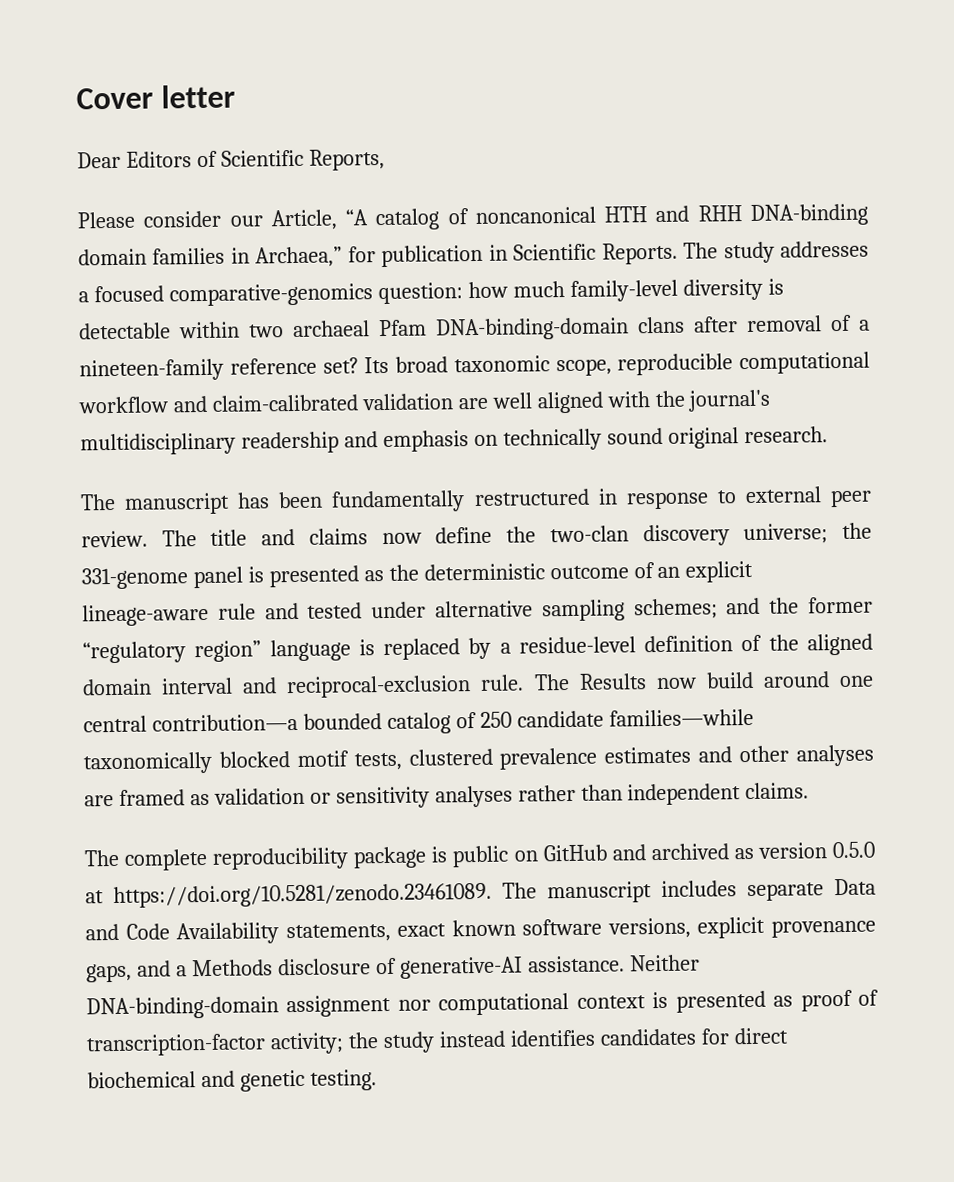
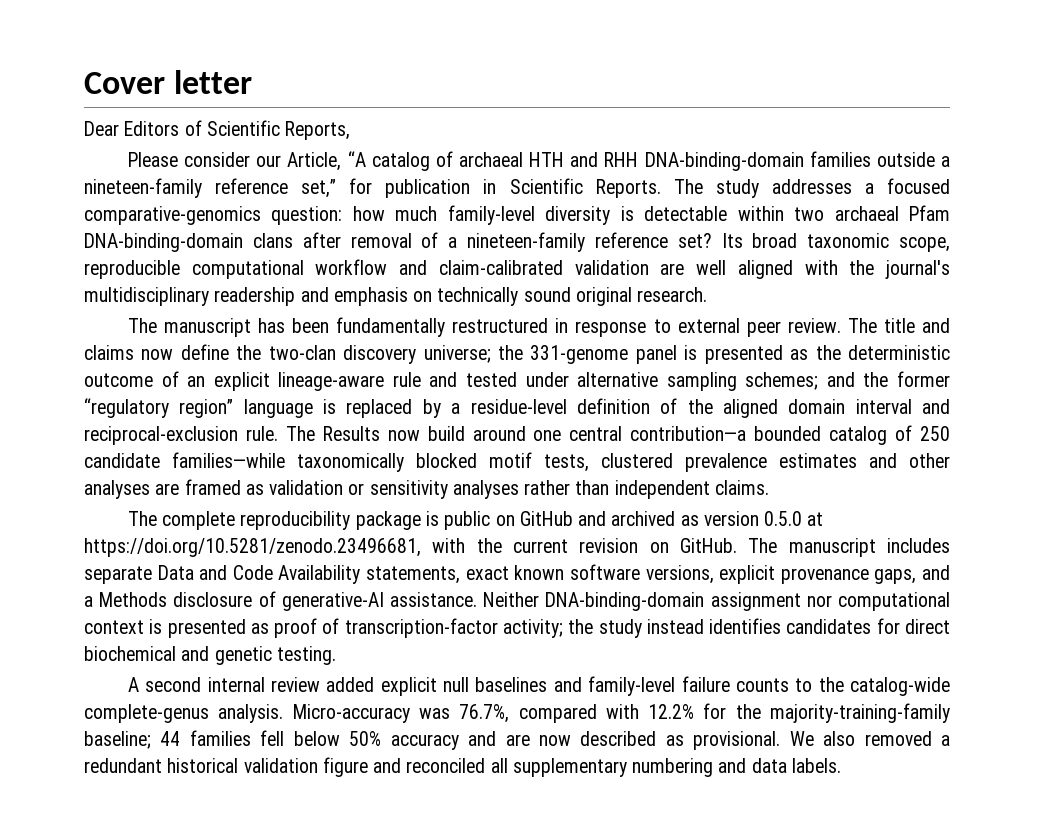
[474,206,596,225] noncanonical -> [458,152,523,167] archaeal
[749,203,868,226] [78,246,343,268] DNA-binding domain families in Archaea,” -> [644,151,950,171] [84,178,337,198] DNA-binding-domain families outside a nineteen-family reference set,”
[113,882,492,909] https://doi.org/10.5281/zenodo.23461089. -> [84,538,737,557] https://doi.org/10.5281/zenodo.23496681, with the current revision on GitHub.
(377, 1080) none -> [127,676,951,696] [84,703,950,723] [84,730,950,750] [84,757,841,777] // A second internal review added explicit null baselines and family-level failure counts to the catalog-wide complete-genus analysis. Micro-accuracy was 76.7%, compared with 12.2% for the majority-training-family baseline; 44 families fell below 50% accuracy and are now described as provisional. We also removed a redundant historical validation figure and reconciled all supplementary numbering and data labels.

